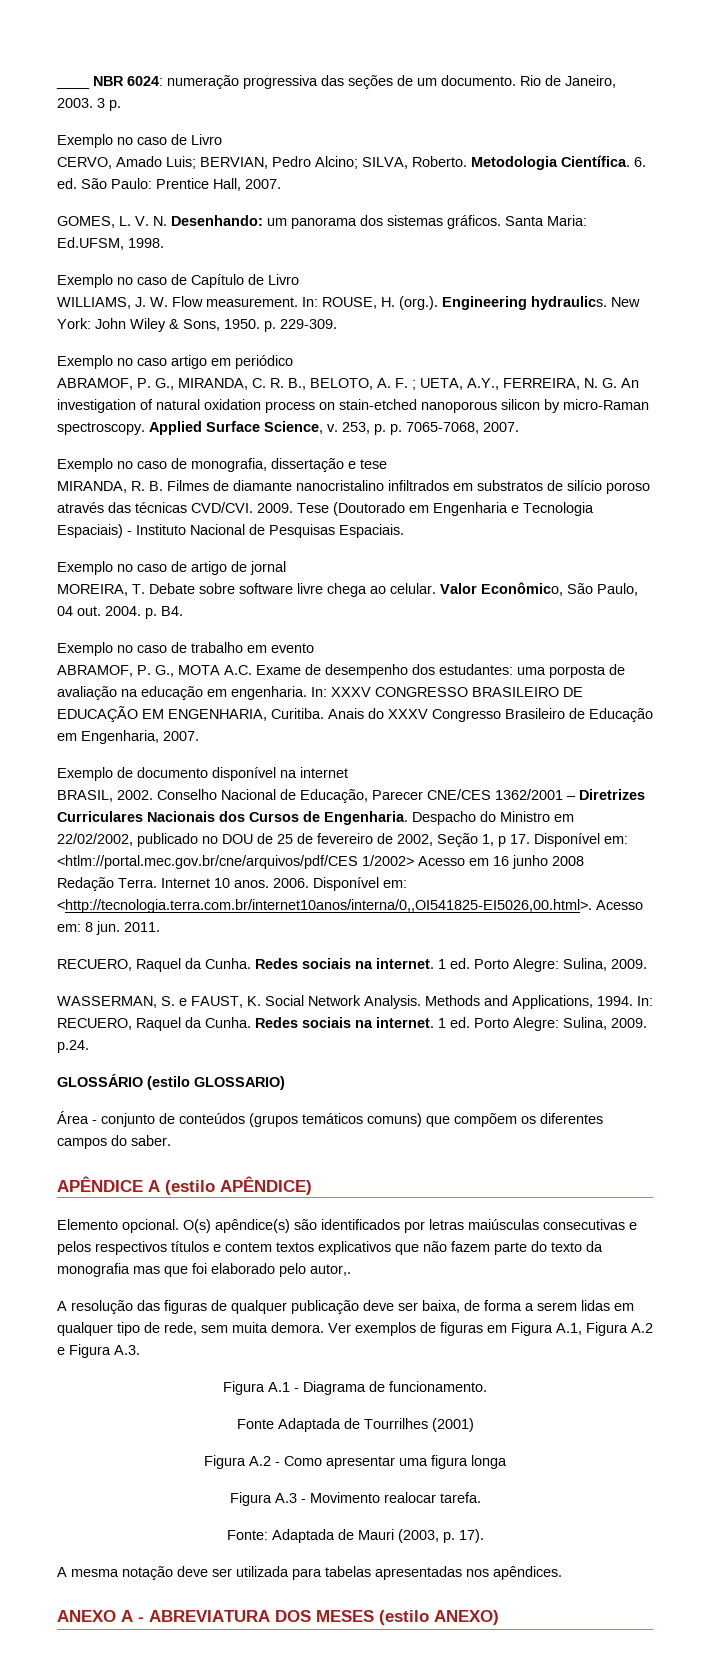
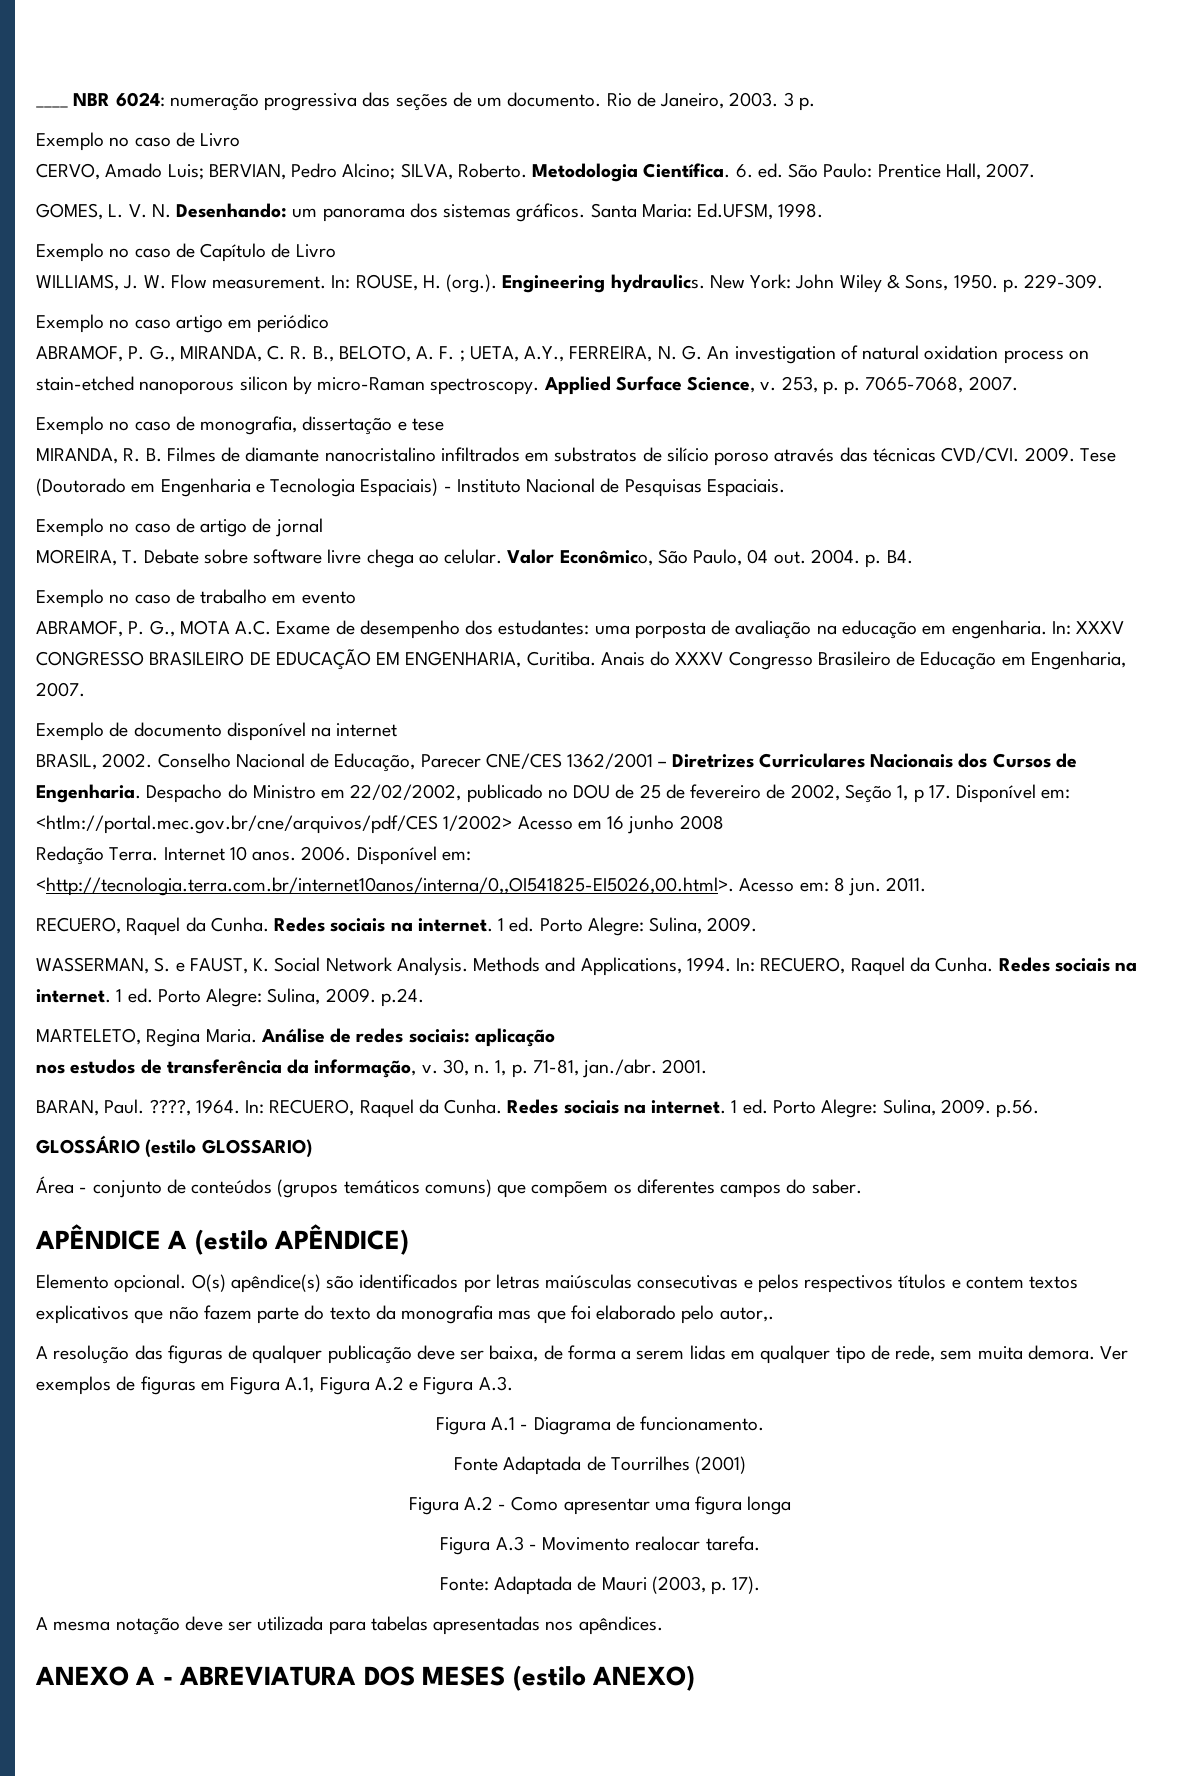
(89, 1046) none -> [36,1028,555,1047] [36,1059,708,1078] [36,1099,1040,1118] // MARTELETO, Regina Maria. Análise de redes sociais: aplicação // nos estudos de transferência da informação, v. 30, n. 1, p. 71-81, jan./abr. 2001. // BARAN, Paul. ????, 1964. In: RECUERO, Raquel da Cunha. Redes sociais na internet. 1 ed. Porto Alegre: Sulina, 2009. p.56.

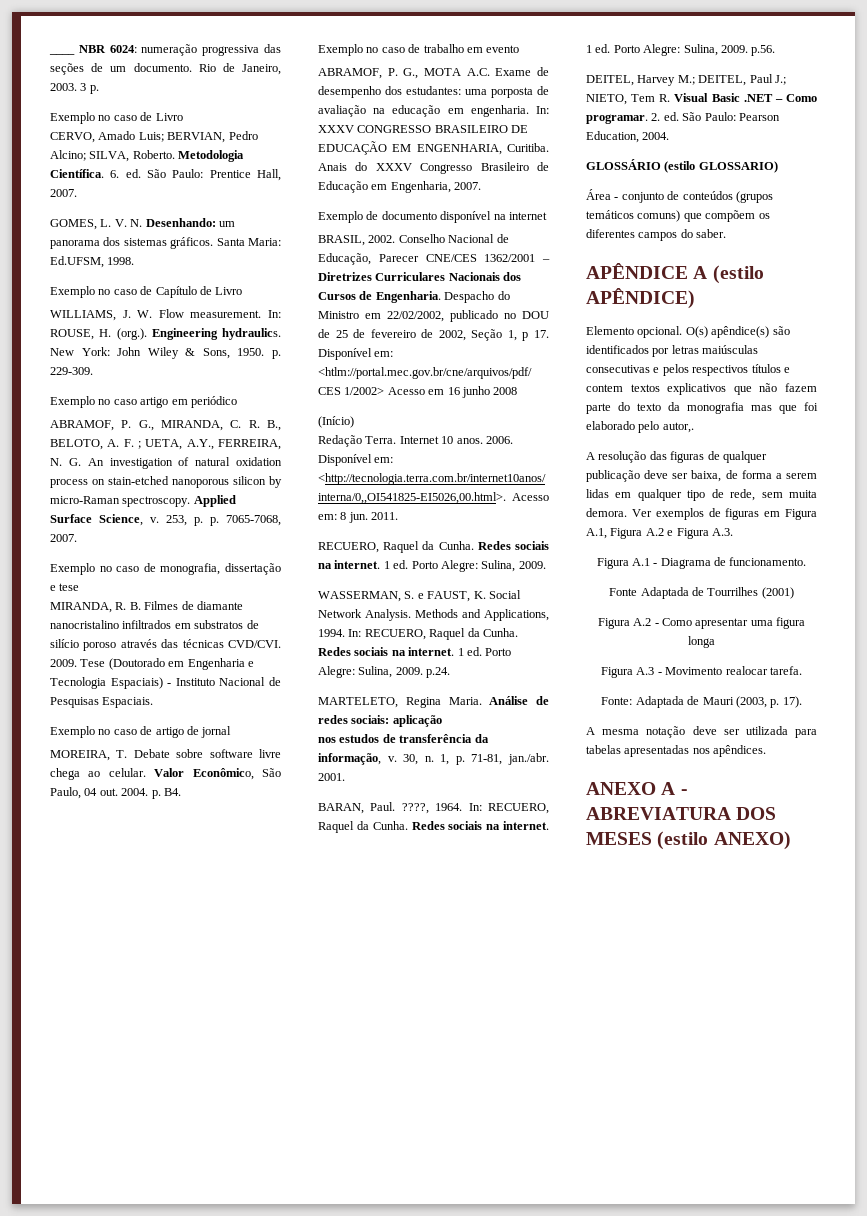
(724, 822) none -> [318,416,354,428] // (Início)
(1040, 1109) none -> [586,74,786,86] [586,93,817,105] [586,112,780,124] [586,131,670,143] // DEITEL, Harvey M.; DEITEL, Paul J.; NIETO, Tem R. Visual Basic .NET – Como programar. 2. ed. São Paulo: Pearson Education, 2004.

